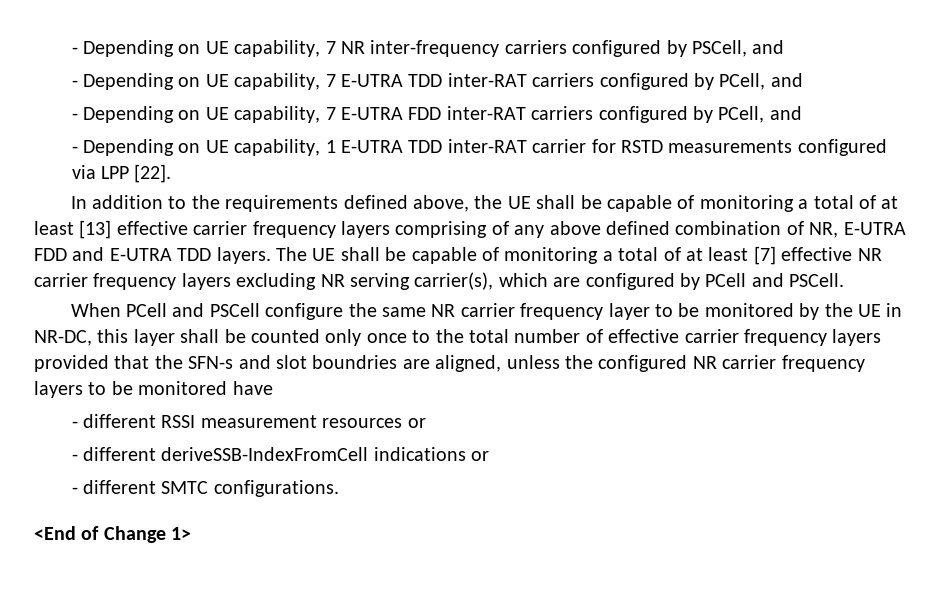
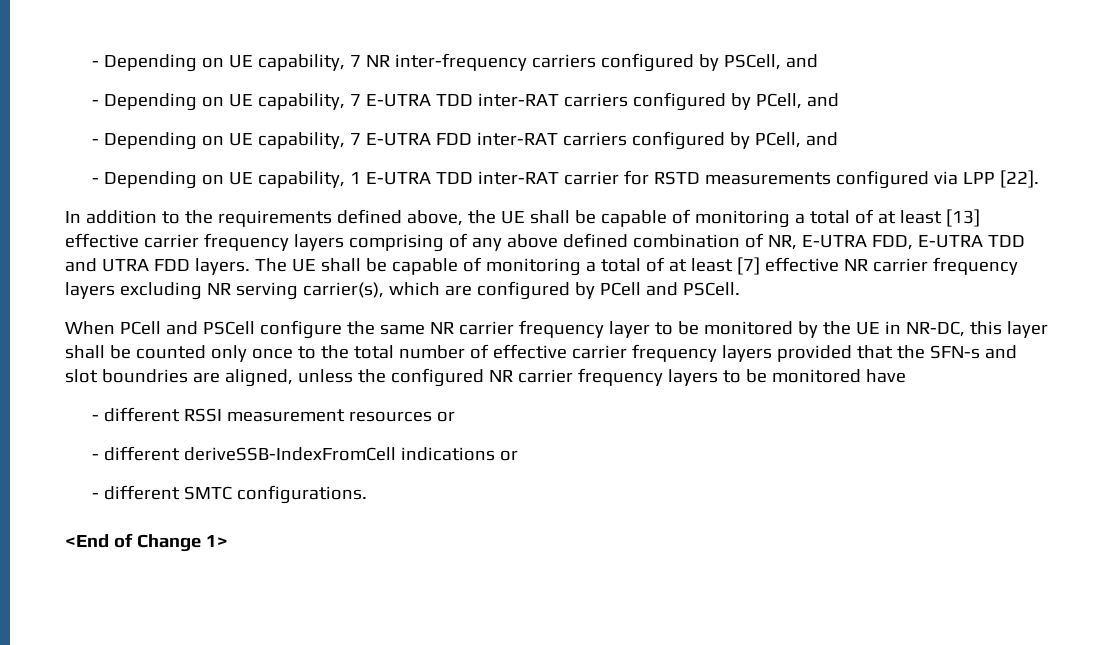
[34,247,212,261] FDD and E-UTRA TDD -> [871,235,1025,250] [65,258,190,272] FDD, E-UTRA TDD and UTRA FDD

